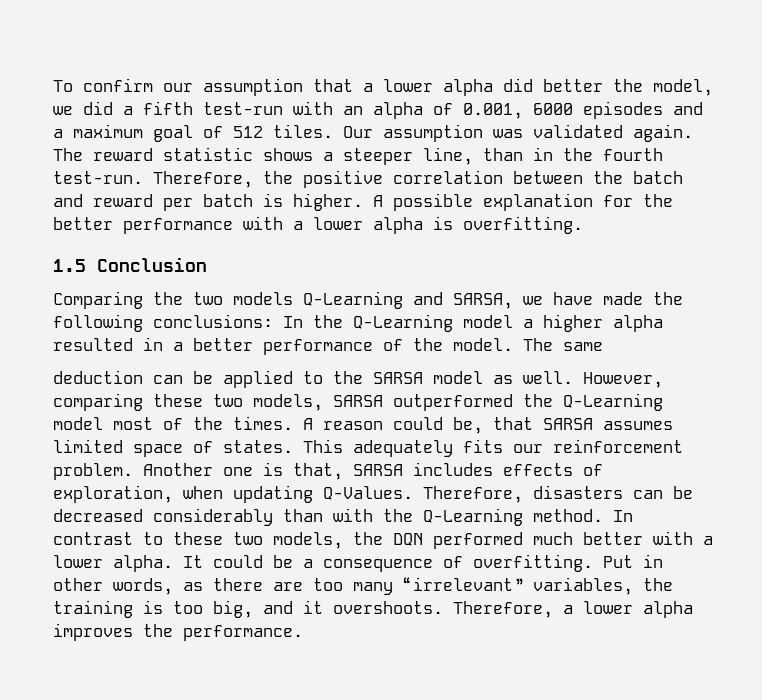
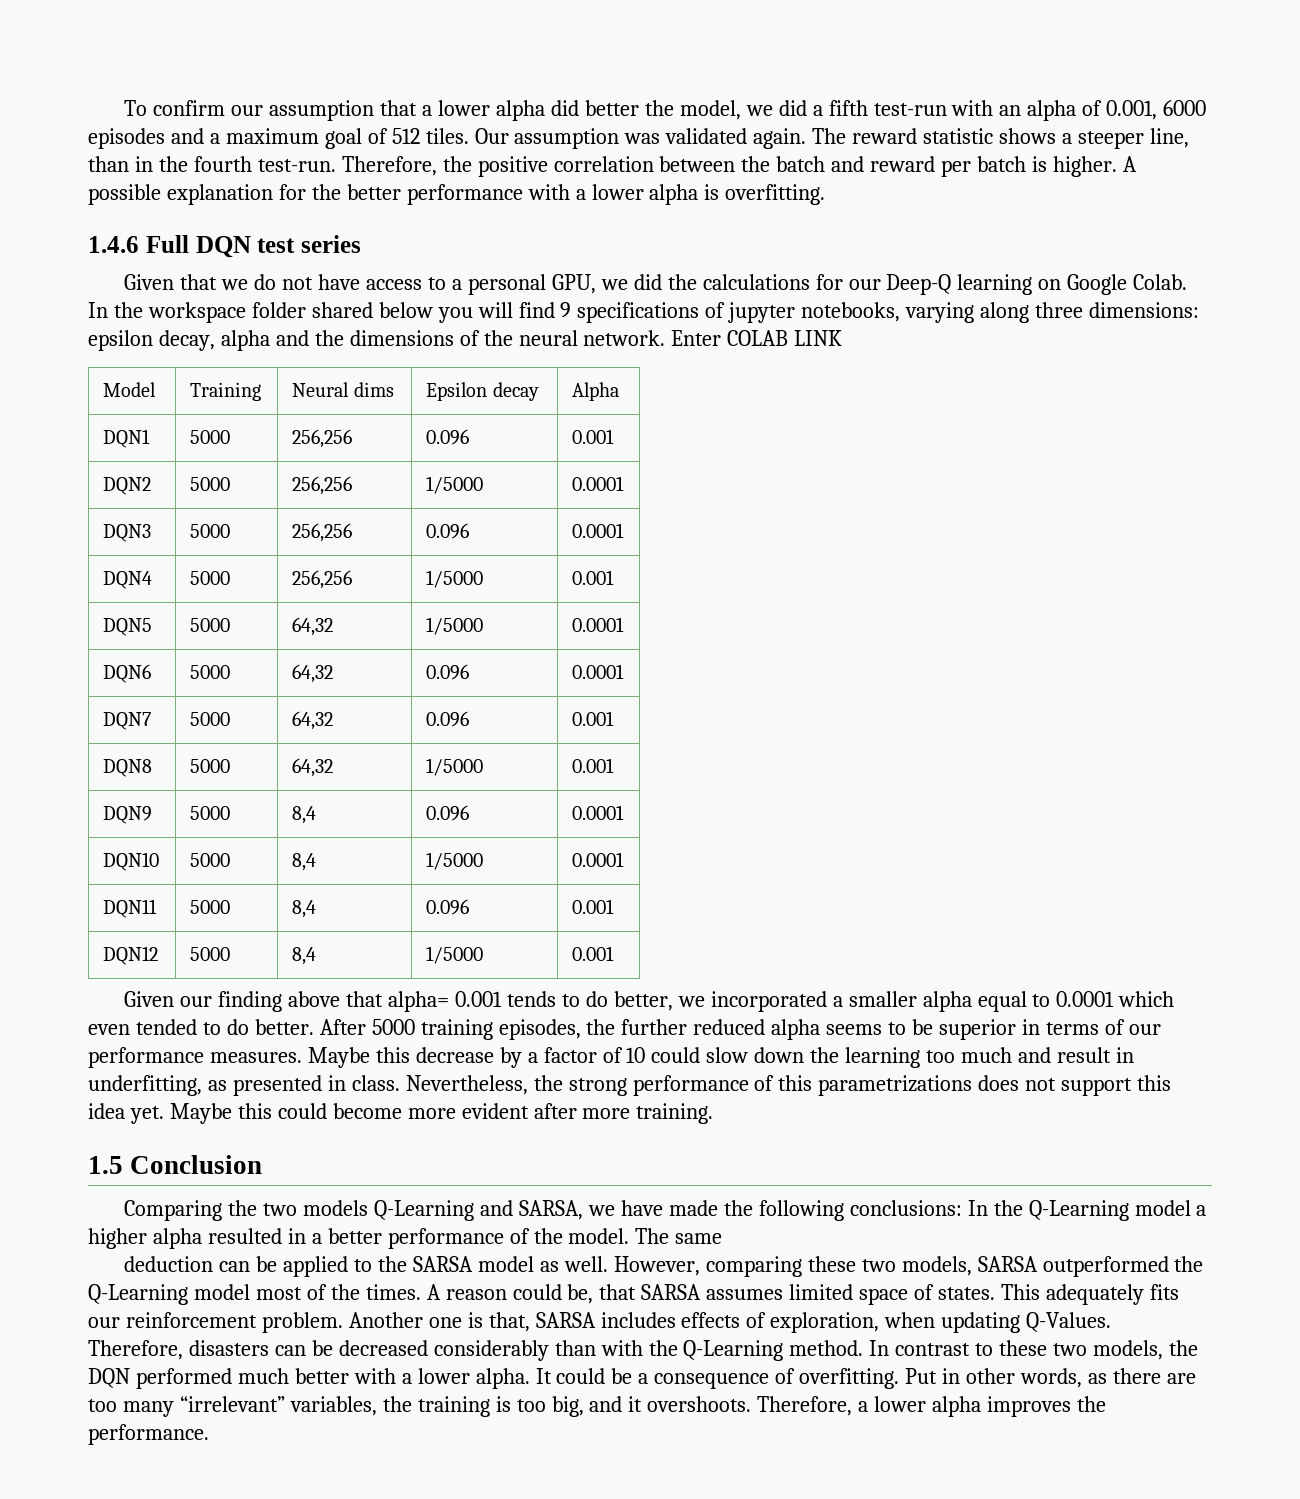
(583, 225) none -> [88,235,361,258] [124,274,1188,295] [88,302,1199,323] [88,330,843,351] [103,382,157,397] [190,382,262,401] [292,382,394,397] [426,382,539,401] [572,382,620,401] [103,429,151,448] [190,430,231,444] [292,429,353,448] [426,429,470,445] [572,429,615,444] [103,477,152,495] [190,477,231,491] [292,476,353,495] [426,476,484,494] [572,476,625,491] [103,524,152,542] [190,524,231,538] [292,523,353,542] [426,523,470,539] [572,523,625,538] [103,571,153,589] [190,571,231,585] [292,570,353,589] [426,570,484,588] [572,570,615,585] [103,618,153,636] [190,618,231,632] [292,617,334,636] [426,617,484,635] [572,617,625,632] [103,664,152,683] [190,665,231,679] [292,664,334,683] [426,664,470,680] [572,664,625,679] [103,712,152,730] [190,712,231,726] [292,711,334,730] [426,711,470,727] [572,711,615,726] [103,759,153,777] [190,759,231,773] [292,758,334,777] [426,758,484,776] [572,758,615,773] [103,806,153,824] [190,806,231,820] [292,806,317,824] [426,805,470,821] [572,805,625,820] [103,852,160,871] [190,853,231,867] [292,853,317,871] [426,852,484,870] [572,852,625,867] [103,899,158,918] [190,900,231,914] [292,900,317,918] [426,899,470,915] [572,899,615,914] [103,946,159,965] [190,947,231,961] [292,947,317,965] [426,946,484,964] [572,946,615,961] [124,991,1175,1012] [88,1019,1161,1040] [88,1047,1134,1068] [88,1075,1172,1096] [88,1103,714,1124] // 1.4.6 Full DQN test series // Given that we do not have access to a personal GPU, we did the calculations for our Deep-Q learning on Google Colab. In the workspace folder shared below you will find 9 specifications of jupyter notebooks, varying along three dimensions: epsilon decay, alpha and the dimensions of the neural network. Enter COLAB LINK // Model | Training | Neural dims | Epsilon decay | Alpha // DQN1 | 5000 | 256,256 | 0.096 | 0.001 // DQN2 | 5000 | 256,256 | 1/5000 | 0.0001 // DQN3 | 5000 | 256,256 | 0.096 | 0.0001 // DQN4 | 5000 | 256,256 | 1/5000 | 0.001 // DQN5 | 5000 | 64,32 | 1/5000 | 0.0001 // DQN6 | 5000 | 64,32 | 0.096 | 0.0001 // DQN7 | 5000 | 64,32 | 0.096 | 0.001 // DQN8 | 5000 | 64,32 | 1/5000 | 0.001 // DQN9 | 5000 | 8,4 | 0.096 | 0.0001 // DQN10 | 5000 | 8,4 | 1/5000 | 0.0001 // DQN11 | 5000 | 8,4 | 0.096 | 0.001 // DQN12 | 5000 | 8,4 | 1/5000 | 0.001 // Given our finding above that alpha= 0.001 tends to do better, we incorporated a smaller alpha equal to 0.0001 which even tended to do better. After 5000 training episodes, the further reduced alpha seems to be superior in terms of our performance measures. Maybe this decrease by a factor of 10 could slow down the learning too much and result in underfitting, as presented in class. Nevertheless, the strong performance of this parametrizations does not support this idea yet. Maybe this could become more evident after more training.

